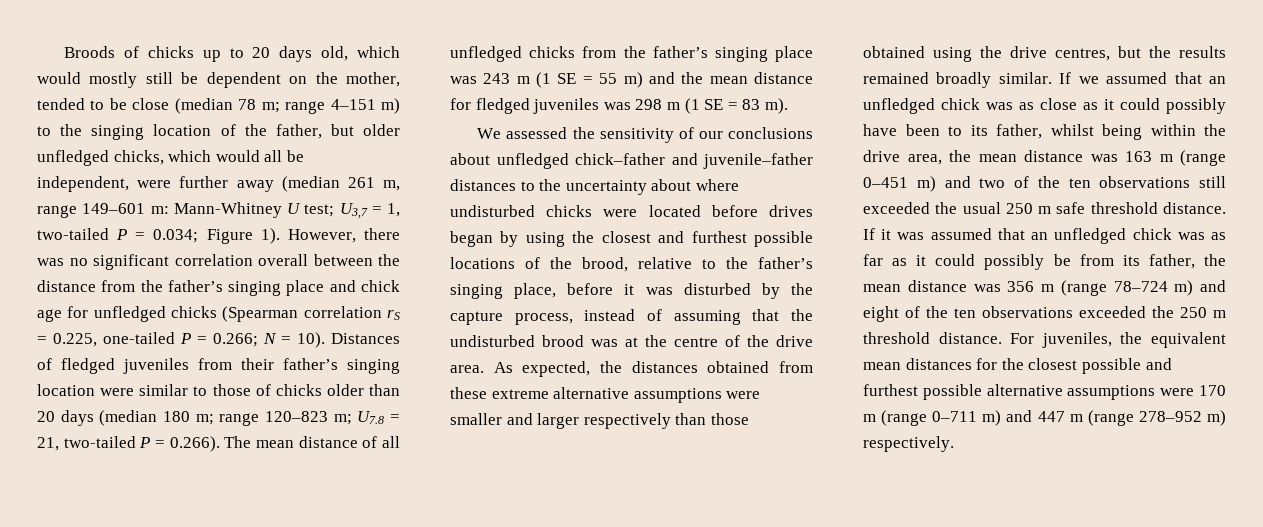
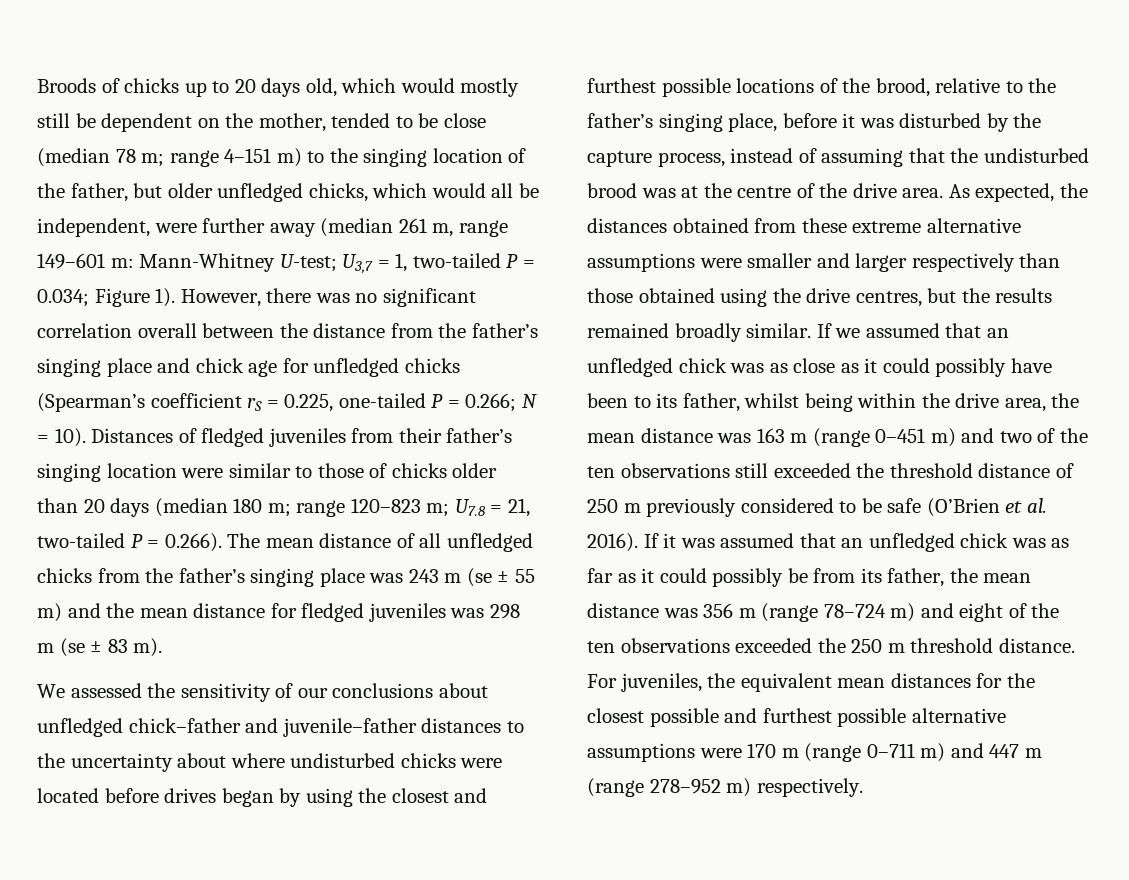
[287,203,335,217] U test; -> [279,254,337,272] U-test;
[222,306,382,322] (Spearman correlation -> [37,393,242,412] (Spearman’s coefficient
[536,72,593,88] (1 SE = -> [466,568,510,587] (se ±
[684,98,738,114] (1 SE = -> [59,638,103,657] (se ±
[962,202,1226,214] usual 250 m safe threshold distance. -> [889,463,1074,478] [587,498,1047,517] [587,533,638,552] threshold distance of 250 m previously considered to be safe (O’Brien et al. 2016).

